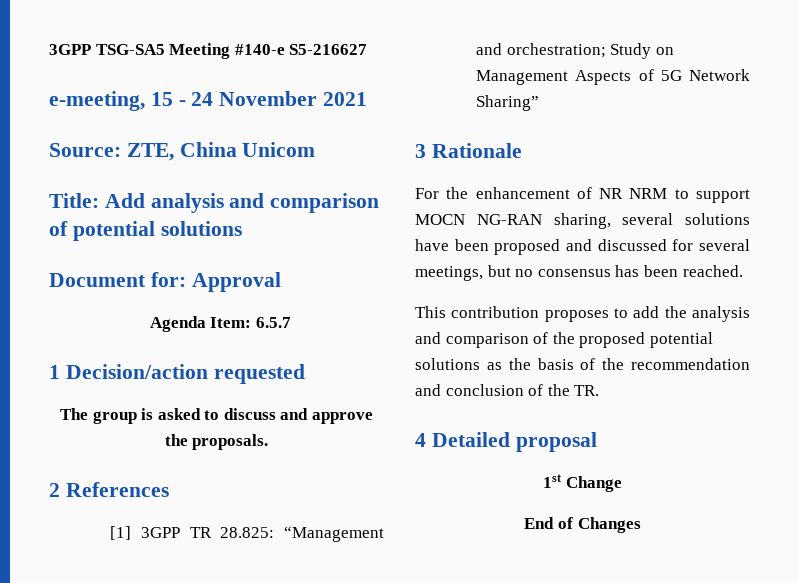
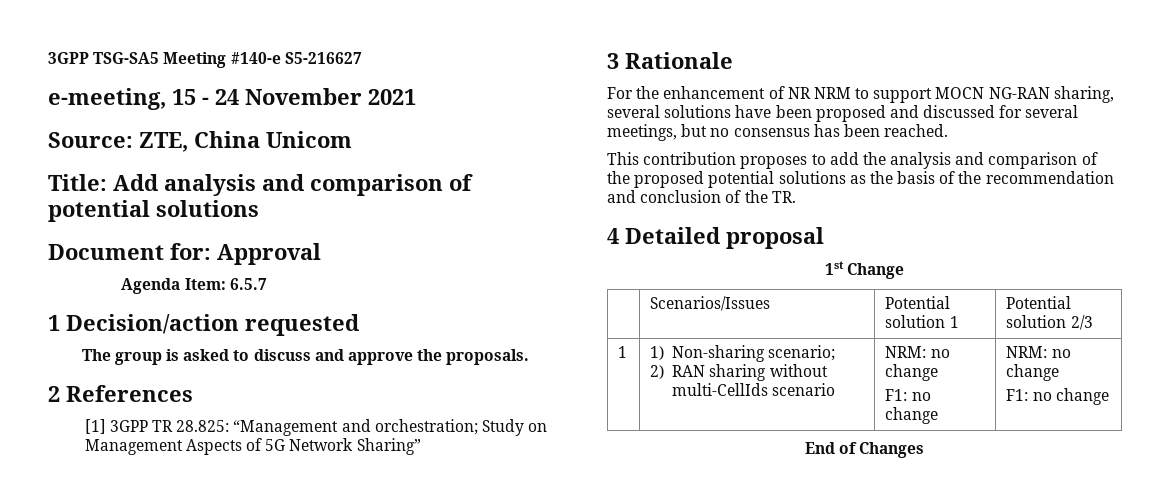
(622, 484) none -> [650,296,771,311] [885,296,951,309] [885,315,959,328] [1006,296,1072,309] [1006,315,1093,330] [618,346,628,358] [650,345,836,362] [650,364,828,381] [672,383,836,396] [885,346,950,358] [885,364,939,381] [885,389,931,401] [885,407,939,424] [1006,346,1071,358] [1006,364,1060,381] [1006,388,1109,405] // | Scenarios/Issues | Potential solution 1 | Potential solution 2/3 // 1 | 1) Non-sharing scenario; // 2) RAN sharing without multi-CellIds scenario | NRM: no change // F1: no change | NRM: no change // F1: no change

